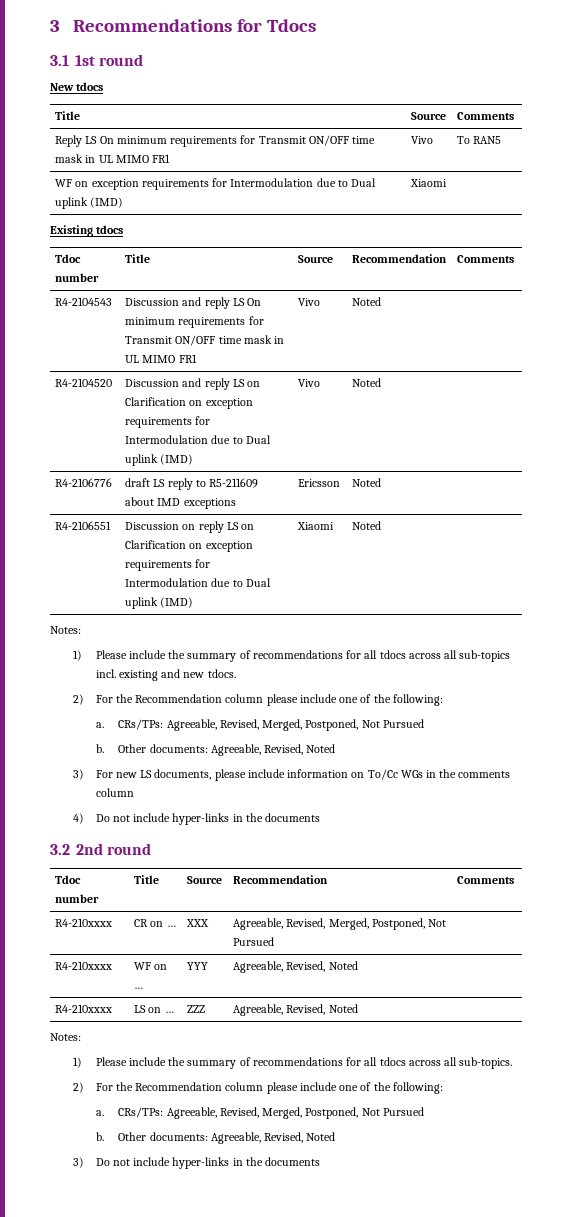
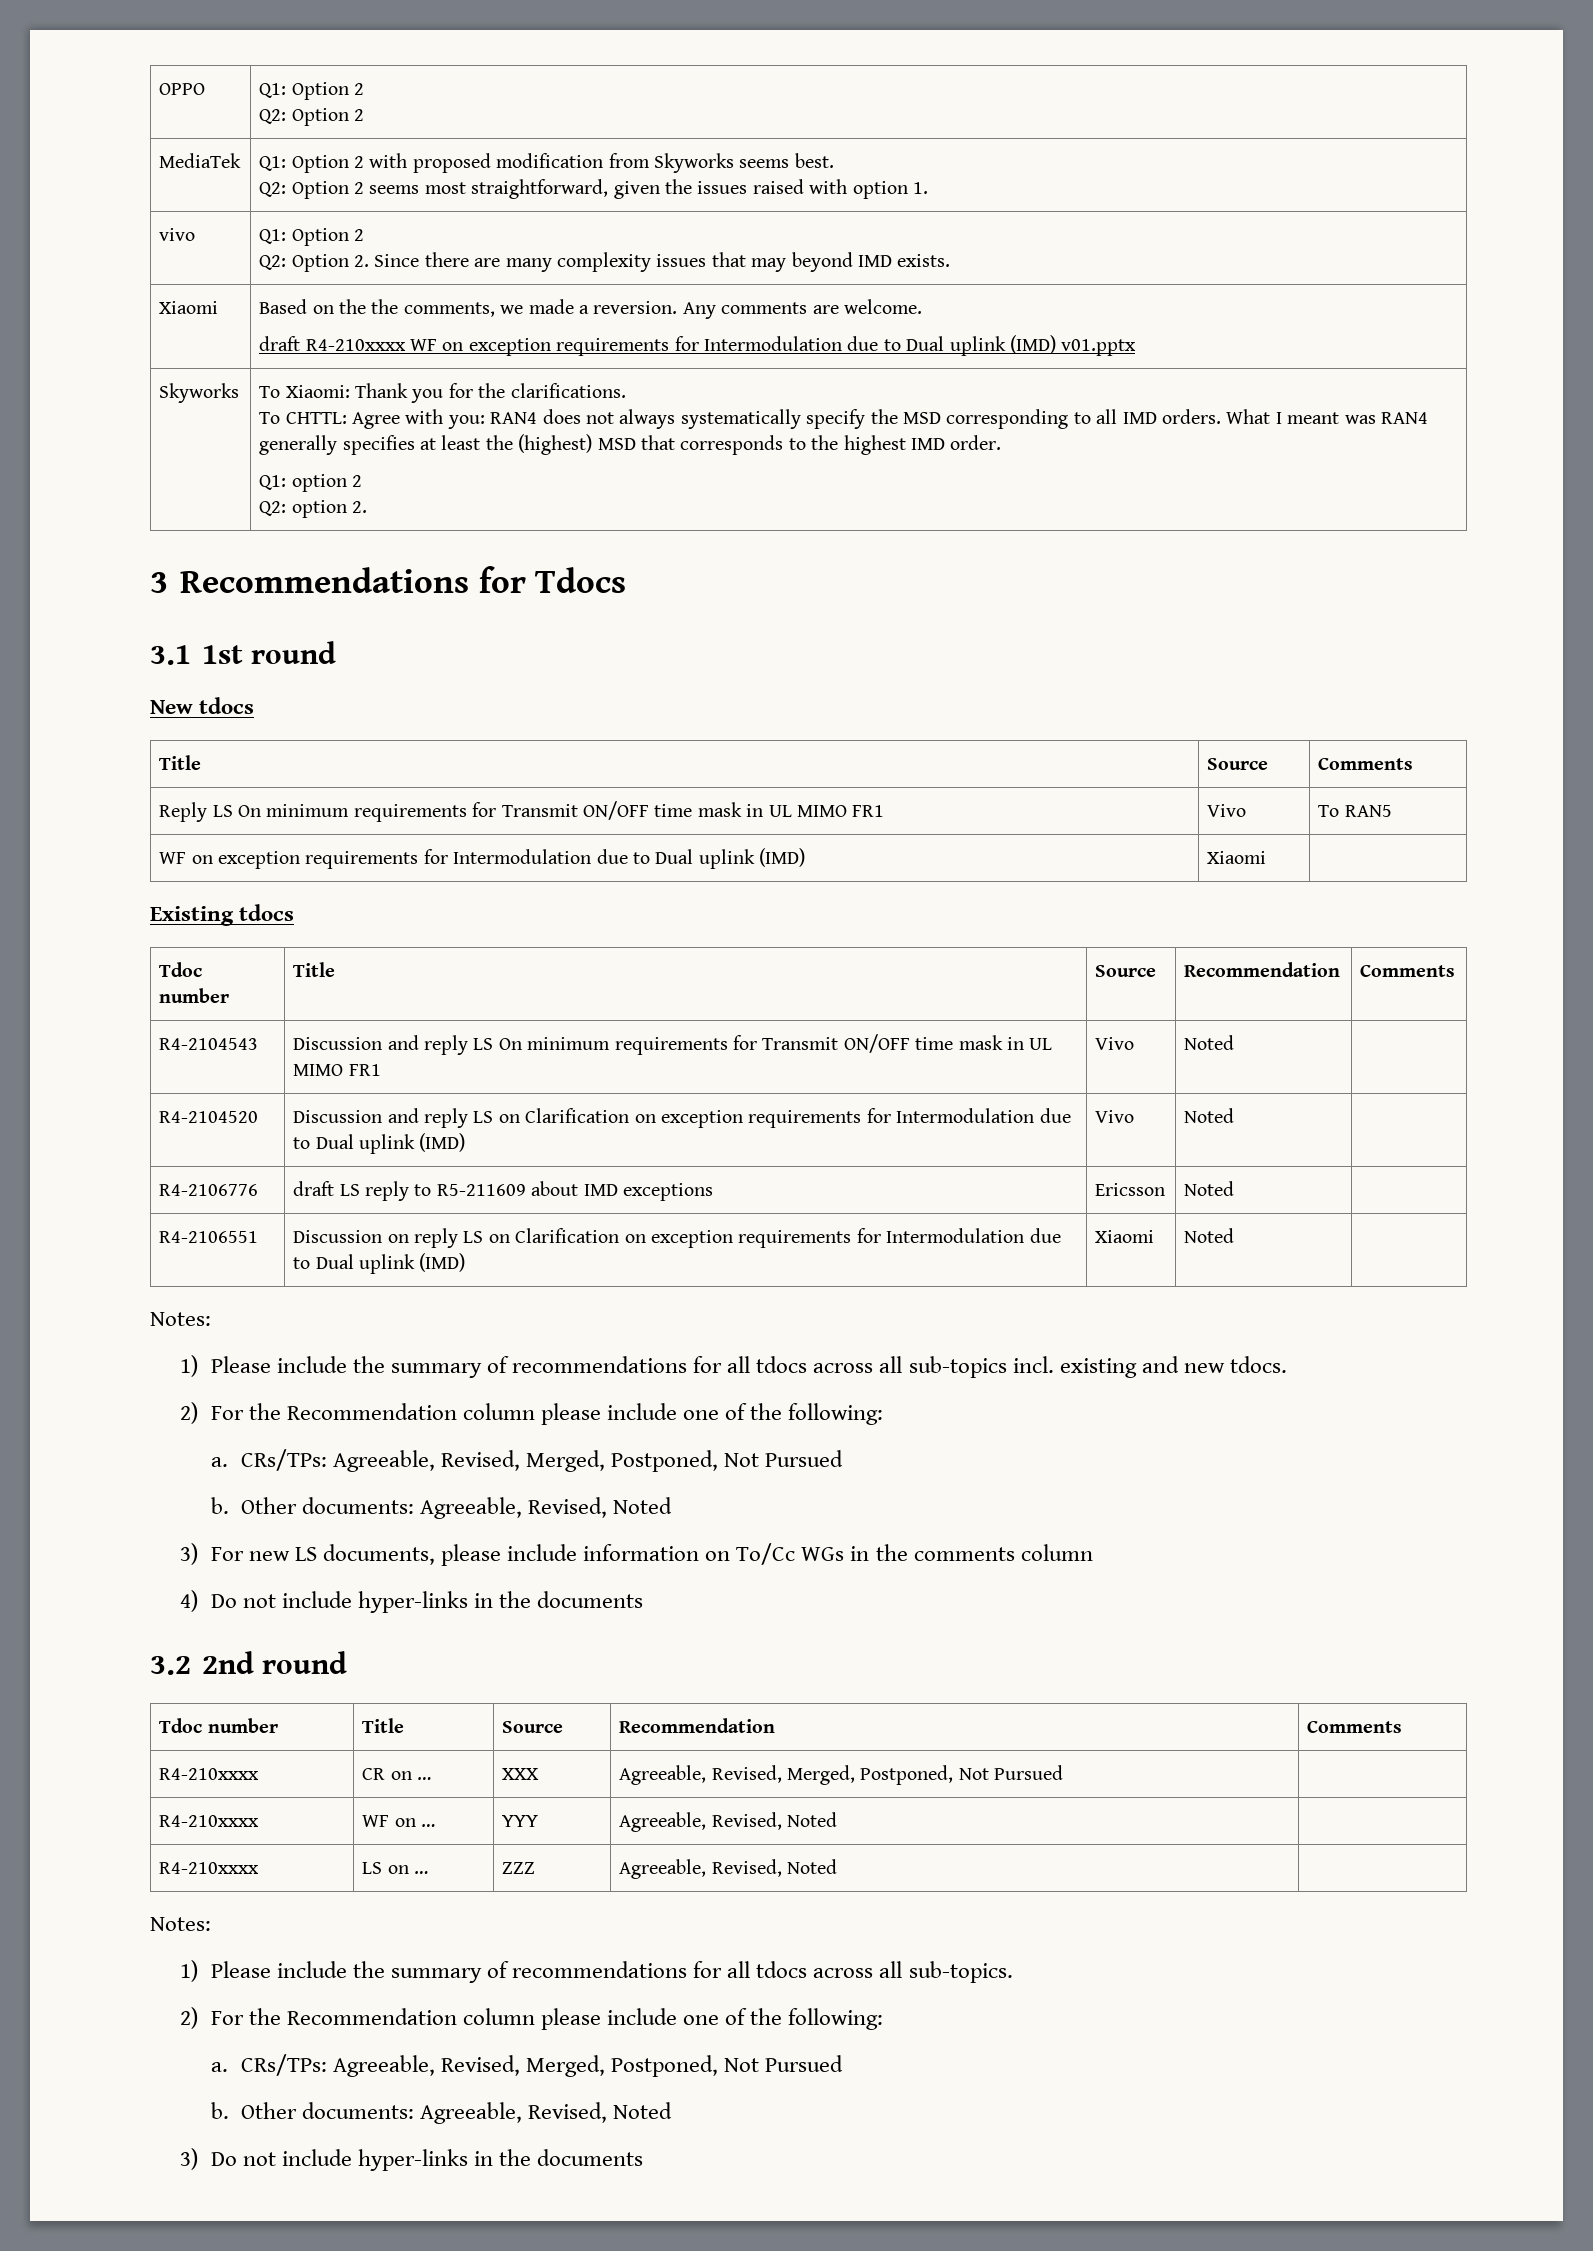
(50, 26) none -> [159,83,206,95] [259,82,365,100] [259,108,365,126] [159,153,242,168] [259,153,834,173] [259,179,929,199] [159,228,196,241] [259,228,365,246] [259,252,951,272] [159,301,219,314] [259,299,923,319] [259,335,1137,356] [159,383,240,403] [259,383,626,403] [259,409,1429,429] [259,434,1002,455] [259,474,363,492] [259,500,368,518] OPPO | Q1: Option 2 // Q2: Option 2 // MediaTek | Q1: Option 2 with proposed modification from Skyworks seems best. // Q2: Option 2 seems most straightforward, given the issues raised with option 1. // vivo | Q1: Option 2 // Q2: Option 2. Since there are many complexity issues that may beyond IMD exists. // Xiaomi | Based on the the comments, we made a reversion. Any comments are welcome. // draft R4-210xxxx WF on exception requirements for Intermodulation due to Dual uplink (IMD) v01.pptx // Skyworks | To Xiaomi: Thank you for the clarifications. // To CHTTL: Agree with you: RAN4 does not always systematically specify the MSD corresponding to all IMD orders. What I meant was RAN4 generally specifies at least the (highest) MSD that corresponds to the highest IMD order. // Q1: option 2 // Q2: option 2. //

